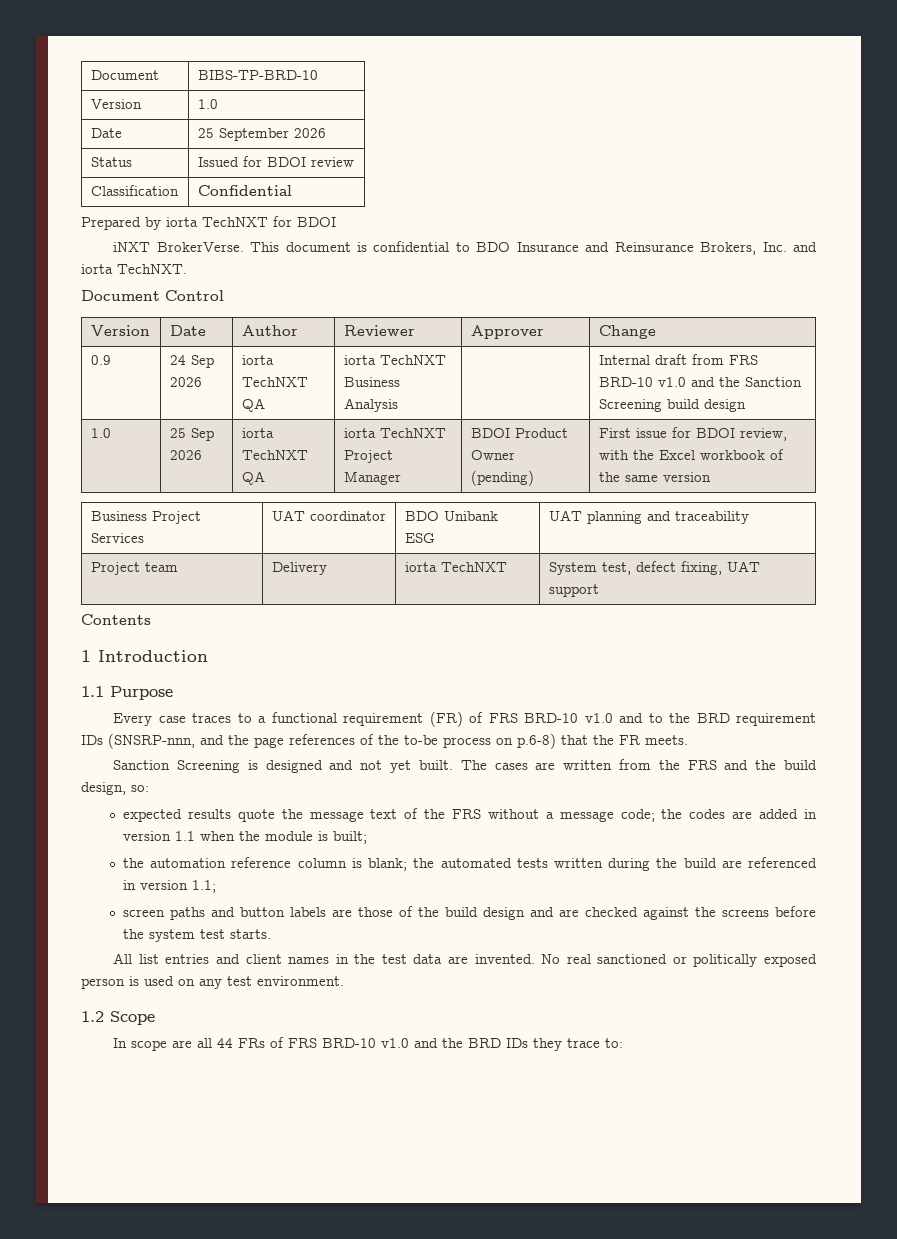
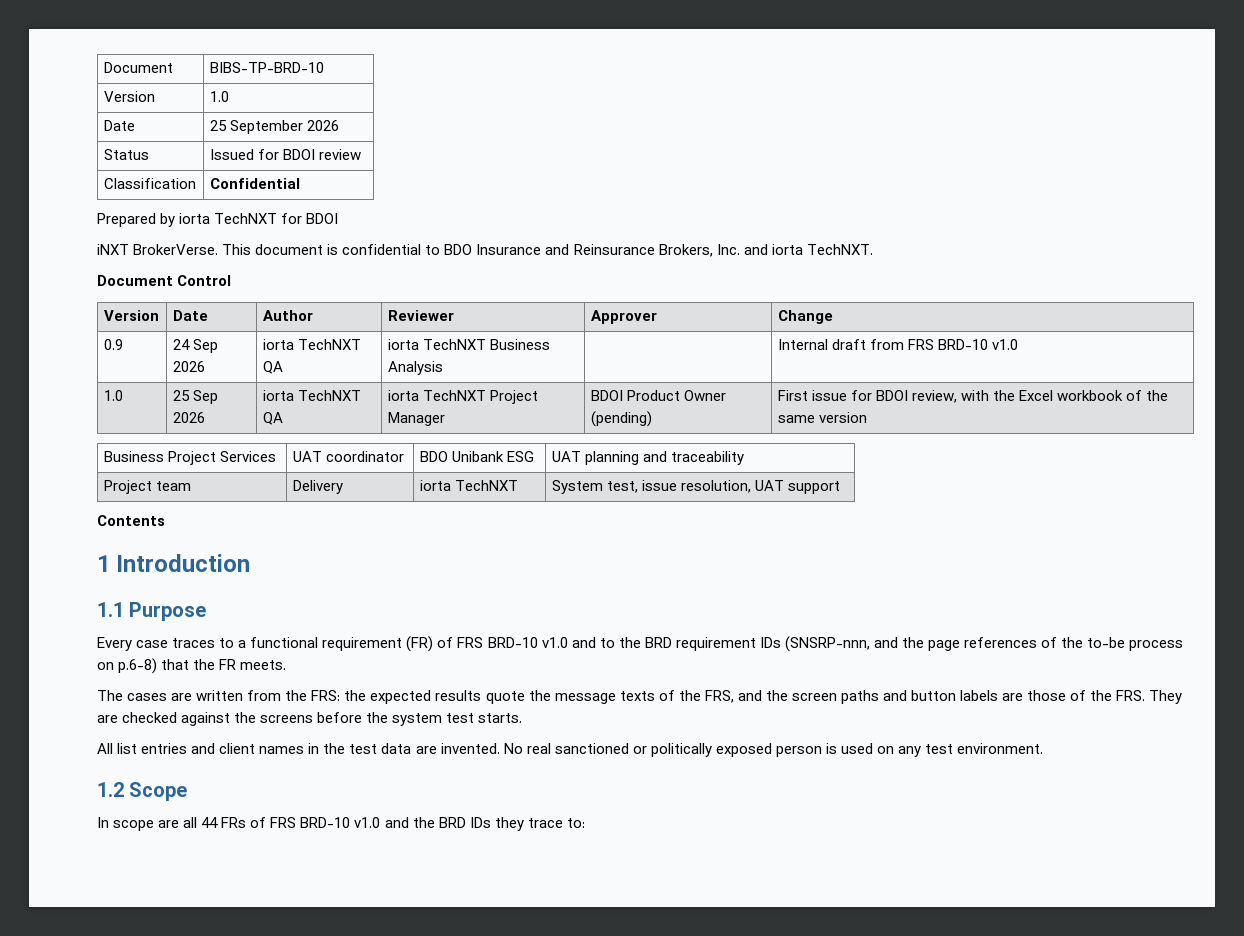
[690,377,802,387] [598,399,746,412] and the Sanction Screening build design -> (1019, 344) none
[635,561,722,575] defect fixing, -> [642,480,752,493] issue resolution,
[113,760,453,773] Sanction Screening is designed and not yet built. -> (287, 665) none
[687,760,817,770] [81,782,149,795] FRS and the build design, so: // -> [311,690,367,701] FRS: the
[370,808,817,822] [123,831,368,844] [123,857,818,871] [123,880,217,893] text of the FRS without a message code; the codes are added in version 1.1 when the module is built; // the automation reference column is blank; the automated tests written during the build are referenced in version 1.1; // -> [619,690,788,703] texts of the FRS, and the
[445,907,555,920] build design and -> [1116,690,1183,704] FRS. They

